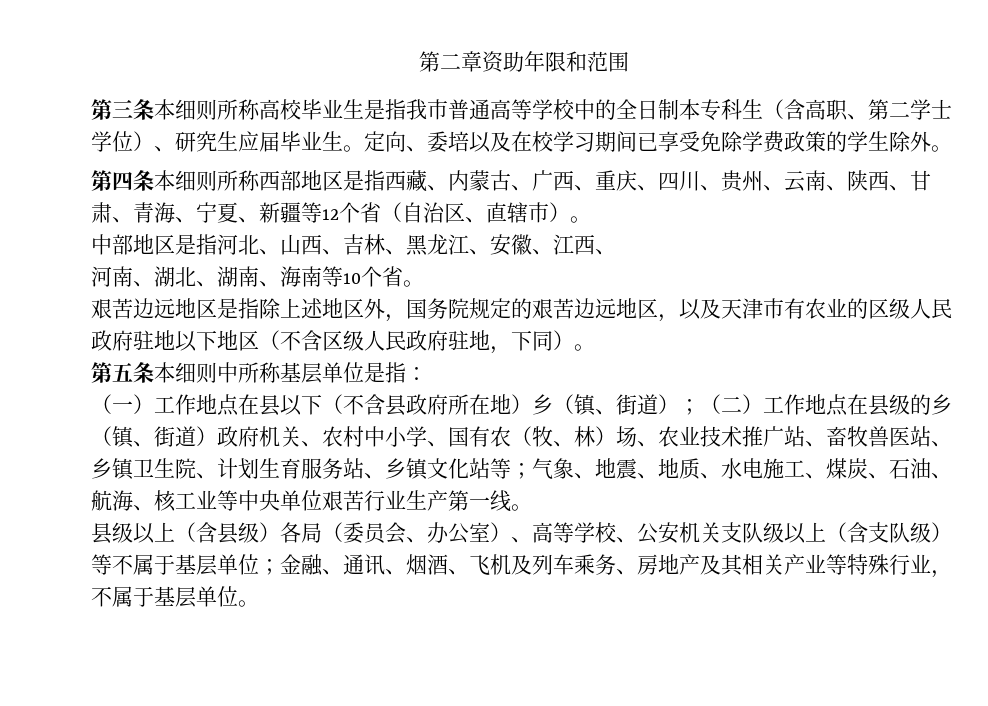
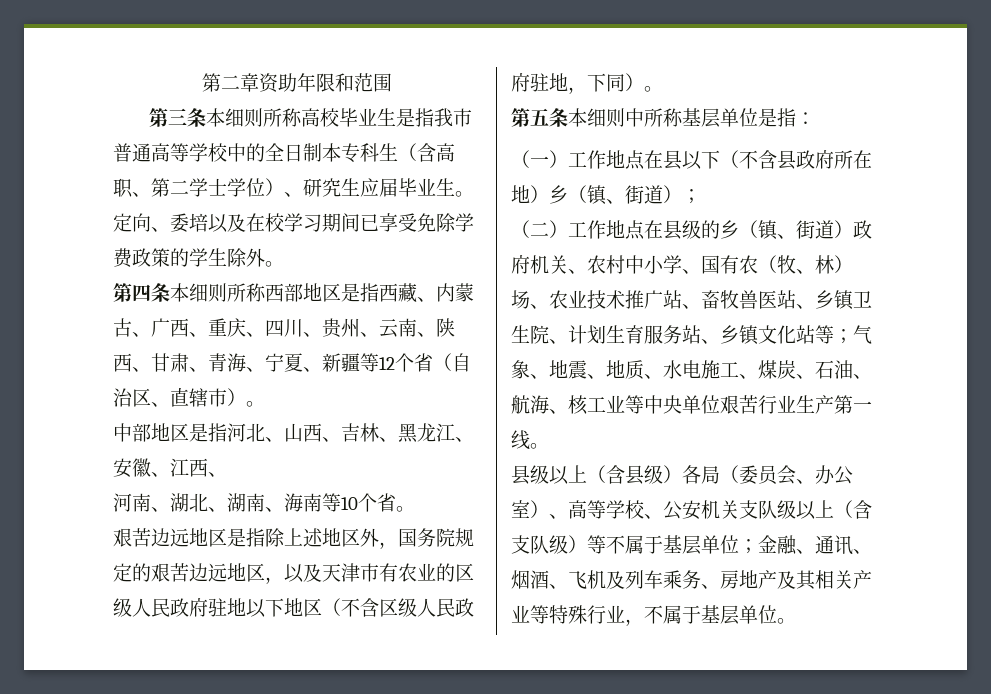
(700, 407) none -> (701, 196) //

